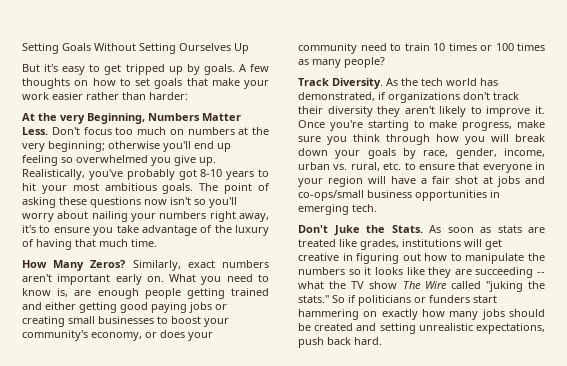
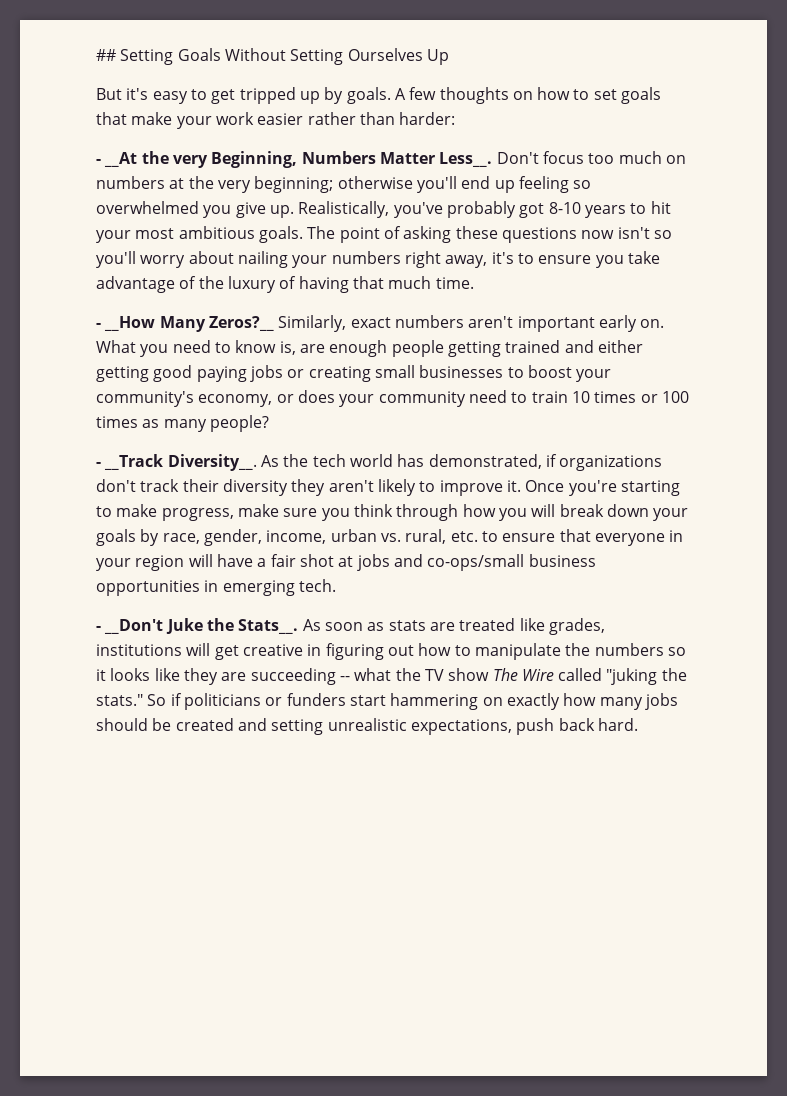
(22, 48) none -> [96,49,116,61] ##
[22,113,35,121] At -> [96,152,138,167] - __At
[22,127,48,135] Less. -> [439,152,493,167] Less__.
[22,260,126,271] How Many Zeros? -> [96,316,274,332] - __How Many Zeros?__
[298,78,383,89] Track Diversity. -> [96,454,257,471] - __Track Diversity__.
[298,225,328,233] Don't -> [96,619,164,634] - __Don't
[391,225,423,233] Stats. -> [238,619,299,634] Stats__.

